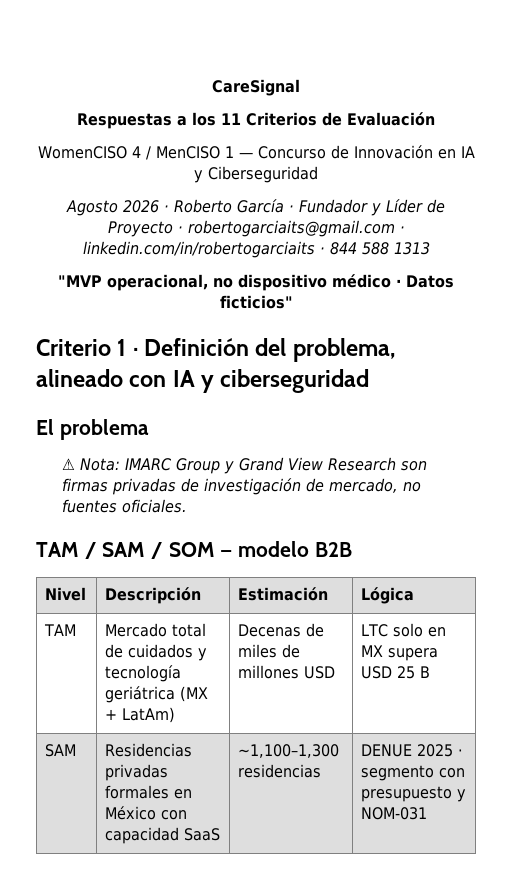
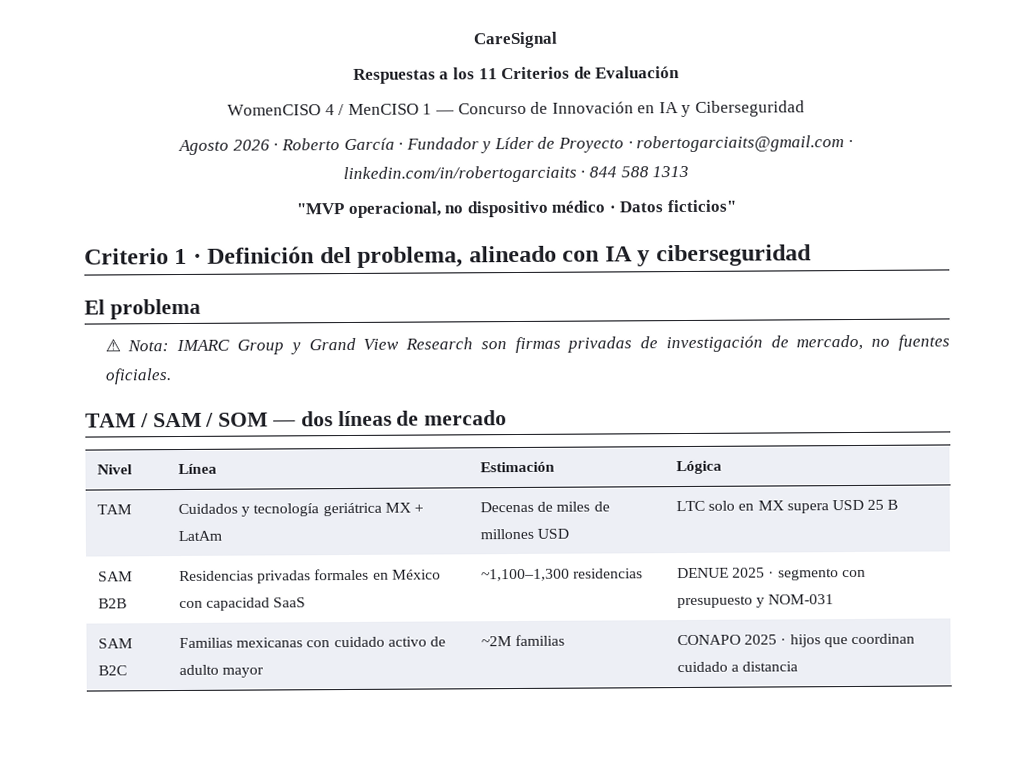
[238,541,352,557] modelo B2B -> [300,410,508,427] dos líneas de mercado
[105,587,202,604] Descripción -> [177,463,217,475] Línea
[105,623,207,637] [105,644,208,661] [105,665,182,682] [105,686,209,703] [105,707,176,723] Mercado total de cuidados y tecnología geriátrica (MX + LatAm) -> [177,502,424,517] [177,530,222,542] Cuidados y tecnología geriátrica MX + LatAm
(77, 750) none -> [97,598,127,609] B2B
(428, 813) none -> [97,638,133,649] [97,665,127,676] [178,636,446,649] [178,664,265,678] [480,634,566,647] [676,633,915,648] [676,661,799,673] // SAM B2C | Familias mexicanas con cuidado activo de adulto mayor | ~2M familias | CONAPO 2025 · hijos que coordinan cuidado a distancia

